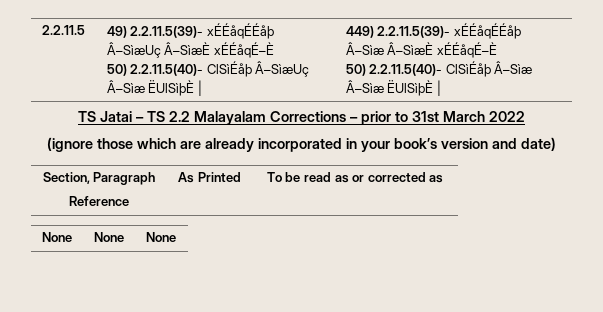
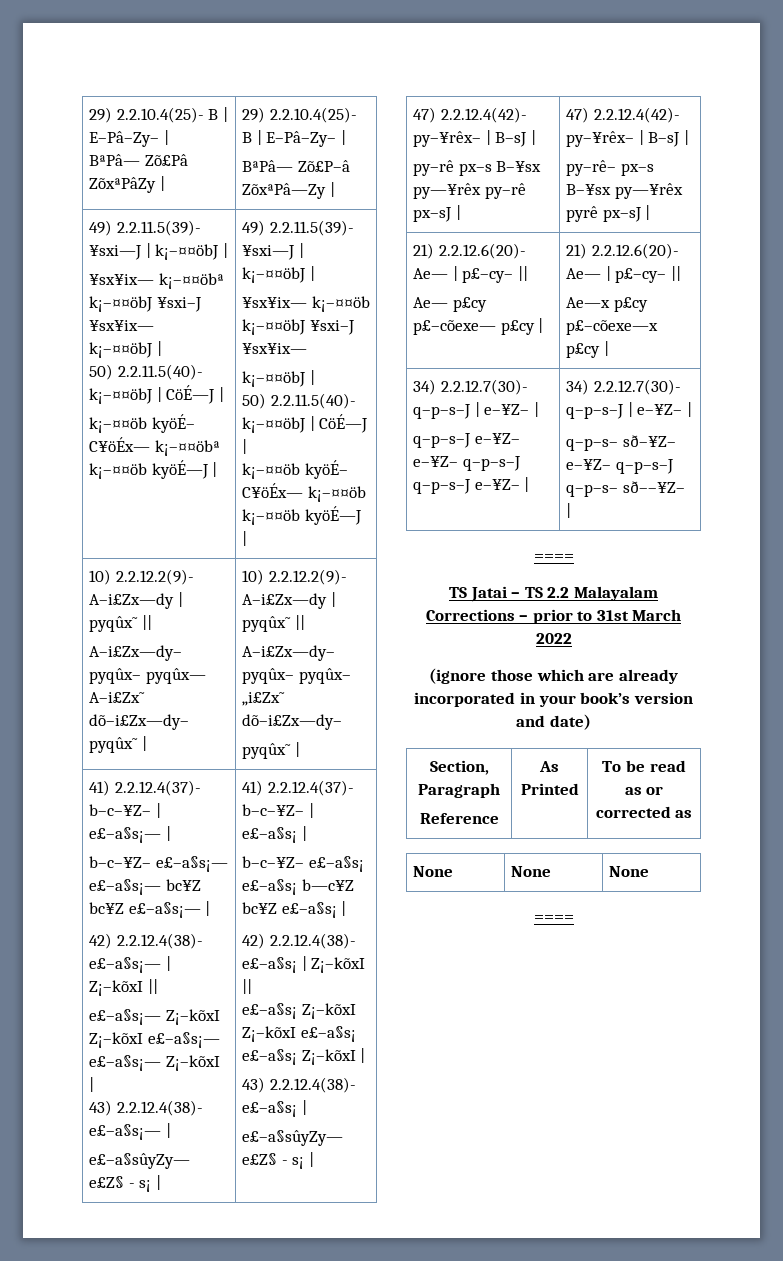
[41,25,85,35] [106,23,274,39] [106,42,274,58] [106,61,310,77] [106,80,202,96] [345,23,521,39] [345,42,497,58] [345,61,533,77] [345,80,441,96] 2.2.11.5 | 49) 2.2.11.5(39)- xÉÉåqÉÉåþ Â–SìæUç Â–SìæÈ xÉÉåqÉ–È // 50) 2.2.11.5(40)- ClSìÉåþ Â–SìæUç Â–Sìæ ËUlSìþÈ | | 449) 2.2.11.5(39)- xÉÉåqÉÉåþ Â–Sìæ Â–SìæÈ xÉÉåqÉ–È // 50) 2.2.11.5(40)- ClSìÉåþ Â–Sìæ Â–Sìæ ËUlSìþÈ | -> [89,107,228,123] [89,130,169,147] [89,154,188,166] [89,176,165,193] [242,107,357,123] [242,130,346,147] [242,160,350,172] [242,182,335,199] [89,220,201,236] [89,243,228,260] [89,273,224,289] [89,296,201,312] [89,320,155,331] [89,341,162,358] [89,364,203,380] [89,385,224,404] [89,414,195,433] [89,437,220,456] [89,460,218,479] [242,220,354,236] [242,243,304,260] [242,266,315,283] [242,296,370,312] [242,319,354,335] [242,343,308,354] [242,370,315,387] [242,393,356,409] [242,414,368,433] [242,439,248,454] [242,460,348,479] [242,483,366,502] [242,506,361,525] [242,531,248,546] [89,569,194,585] [89,592,183,609] [89,615,152,632] [89,645,183,661] [89,668,206,684] [89,692,146,703] [89,714,190,730] [89,736,147,753] [242,569,347,585] [242,592,336,609] [242,615,305,632] [242,645,336,661] [242,668,351,684] [242,692,286,706] [242,714,343,730] [242,742,300,759] [89,780,201,796] [89,803,161,818] [89,826,171,843] [89,856,228,872] [89,879,201,895] [89,901,211,918] [89,933,203,949] [89,956,171,973] [89,979,158,996] [89,1009,220,1025] [89,1032,220,1048] [89,1055,220,1071] [89,1077,95,1092] [89,1100,203,1116] [89,1123,171,1140] [89,1153,191,1169] [89,1175,161,1192] [242,780,354,796] [242,803,314,818] [242,826,307,843] [242,856,364,872] [242,879,354,895] [242,901,347,918] [242,933,356,949] [242,956,366,973] [242,979,253,994] [242,1003,356,1019] [242,1026,356,1042] [242,1048,366,1065] [242,1077,356,1093] [242,1100,307,1117] [242,1130,344,1146] [242,1152,314,1169] [413,107,527,123] [413,130,536,147] [413,160,542,176] [413,183,526,199] [413,205,461,222] [566,107,680,123] [566,130,689,147] [566,160,654,176] [566,183,683,199] [566,205,651,222] [413,243,526,259] [413,266,528,283] [413,297,487,312] [413,318,544,335] [566,243,679,259] [566,266,681,283] [566,297,648,312] [566,320,659,335] [566,341,609,358] [413,379,528,395] [413,402,539,419] [413,433,520,448] [413,456,520,471] [413,477,530,494] [566,379,681,395] [566,402,692,419] [566,435,676,451] [566,459,673,474] [566,481,685,497] [566,503,572,518] [533,554,574,561] 29) 2.2.10.4(25)- B | E–Pâ–Zy– | // BªPâ— Zõ£Pâ ZõxªPâZy | | 29) 2.2.10.4(25)- B | E–Pâ–Zy– | // BªPâ— Zõ£P–â ZõxªPâ—Zy | // 49) 2.2.11.5(39)- ¥sxi—J | k¡–¤¤öbJ | // ¥sx¥ix— k¡–¤¤öbª k¡–¤¤öbJ ¥sxi–J ¥sx¥ix— // k¡–¤¤öbJ | // 50) 2.2.11.5(40)- k¡–¤¤öbJ | CöÉ—J | // k¡–¤¤öb kyöÉ– C¥öÉx— k¡–¤¤öbª k¡–¤¤öb kyöÉ—J | | 49) 2.2.11.5(39)- ¥sxi—J | k¡–¤¤öbJ | // ¥sx¥ix— k¡–¤¤öb k¡–¤¤öbJ ¥sxi–J ¥sx¥ix— // k¡–¤¤öbJ | // 50) 2.2.11.5(40)- k¡–¤¤öbJ | CöÉ—J | // k¡–¤¤öb kyöÉ– C¥öÉx— k¡–¤¤öb k¡–¤¤öb kyöÉ—J | // 10) 2.2.12.2(9)- A–i£Zx—dy | pyqûx˜ || // A–i£Zx—dy– pyqûx– pyqûx— A–i£Zx˜ dõ–i£Zx—dy– pyqûx˜ | | 10) 2.2.12.2(9)- A–i£Zx—dy | pyqûx˜ || // A–i£Zx—dy– pyqûx– pyqûx– „i£Zx˜ dõ–i£Zx—dy– // pyqûx˜ | // 41) 2.2.12.4(37)- b–c–¥Z– | e£–a§s¡— | // b–c–¥Z– e£–a§s¡— e£–a§s¡— bc¥Z bc¥Z e£–a§s¡— | // 42) 2.2.12.4(38)- e£–a§s¡— | Z¡–kõxI || // e£–a§s¡— Z¡–kõxI Z¡–kõxI e£–a§s¡— e£–a§s¡— Z¡–kõxI | // 43) 2.2.12.4(38)- e£–a§s¡— | // e£–a§sûyZy— e£Z§ - s¡ | | 41) 2.2.12.4(37)- b–c–¥Z– | e£–a§s¡ | // b–c–¥Z– e£–a§s¡ e£–a§s¡ b—c¥Z bc¥Z e£–a§s¡ | // 42) 2.2.12.4(38)- e£–a§s¡ | Z¡–kõxI || // e£–a§s¡ Z¡–kõxI Z¡–kõxI e£–a§s¡ e£–a§s¡ Z¡–kõxI | // 43) 2.2.12.4(38)- e£–a§s¡ | // e£–a§sûyZy— e£Z§ - s¡ | // 47) 2.2.12.4(42)- py–¥rêx– | B–sJ | // py–rê px–s B–¥sx py—¥rêx py–rê px–sJ | | 47) 2.2.12.4(42)- py–¥rêx– | B–sJ | // py–rê– px–s B–¥sx py—¥rêx pyrê px–sJ | // 21) 2.2.12.6(20)- Ae— | p£–cy– || // Ae— p£cy p£–cõexe— p£cy | | 21) 2.2.12.6(20)- Ae— | p£–cy– || // Ae—x p£cy p£–cõexe—x p£cy | // 34) 2.2.12.7(30)- q–p–s–J | e–¥Z– | // q–p–s–J e–¥Z– e–¥Z– q–p–s–J q–p–s–J e–¥Z– | | 34) 2.2.12.7(30)- q–p–s–J | e–¥Z– | // q–p–s– sð–¥Z– e–¥Z– q–p–s–J q–p–s– sð––¥Z– | // ====
(176, 237) none -> [533,915,574,922] // ====

